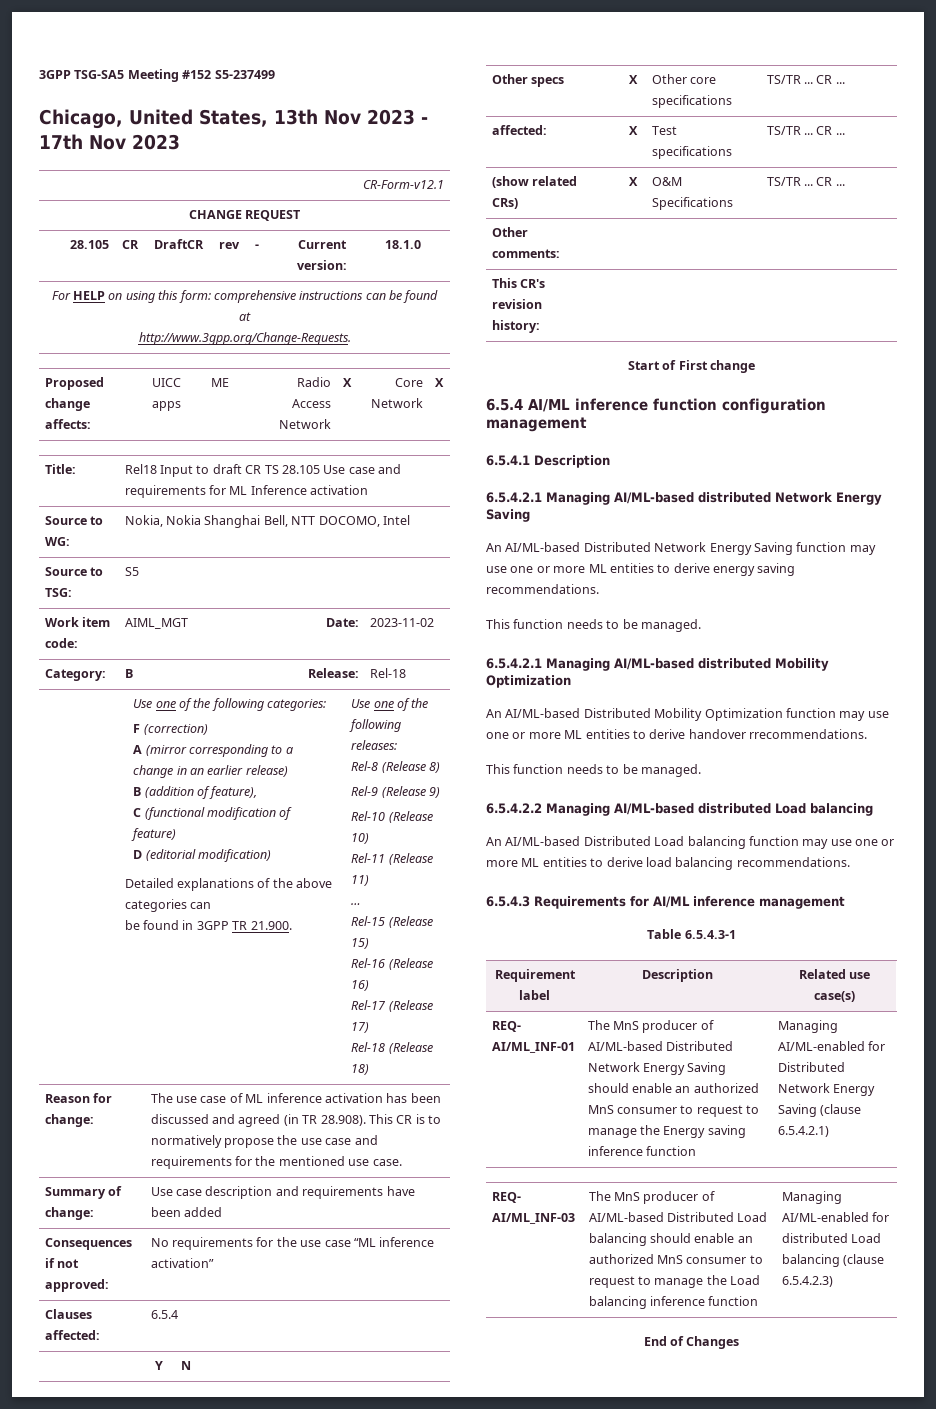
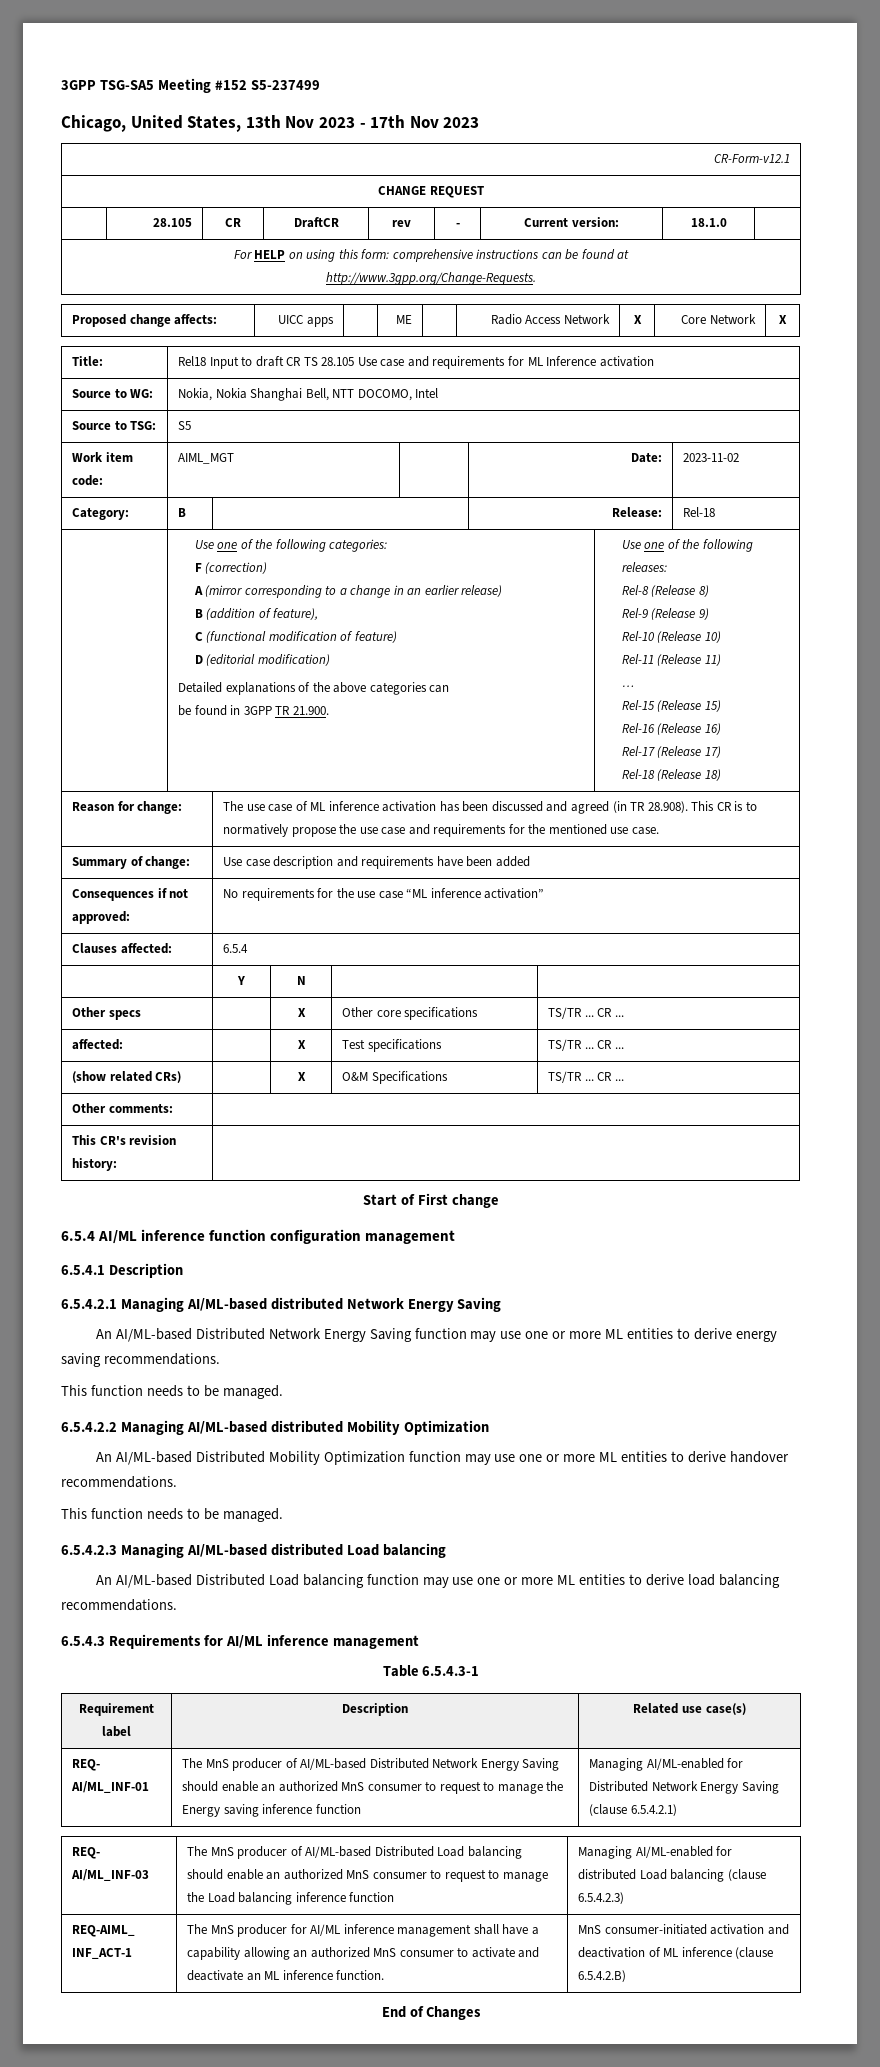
[486,658,542,669] 6.5.4.2.1 -> [61,1422,117,1432] 6.5.4.2.2
[749,729,867,739] [486,764,701,777] [486,803,542,814] rrecommendations. // This function needs to be managed. // 6.5.4.2.2 -> [61,1476,177,1488] [61,1508,283,1522] [61,1545,117,1555] recommendations. // This function needs to be managed. // 6.5.4.2.3
(833, 1281) none -> [72,1925,136,1937] [72,1948,133,1959] [187,1924,539,1937] [187,1947,540,1960] [187,1970,385,1981] [578,1924,789,1935] [578,1947,774,1959] [578,1970,627,1982] // REQ-AIML_ INF_ACT-1 | The MnS producer for AI/ML inference management shall have a capability allowing an authorized MnS consumer to activate and deactivate an ML inference function. | MnS consumer-initiated activation and deactivation of ML inference (clause 6.5.4.2.B)

